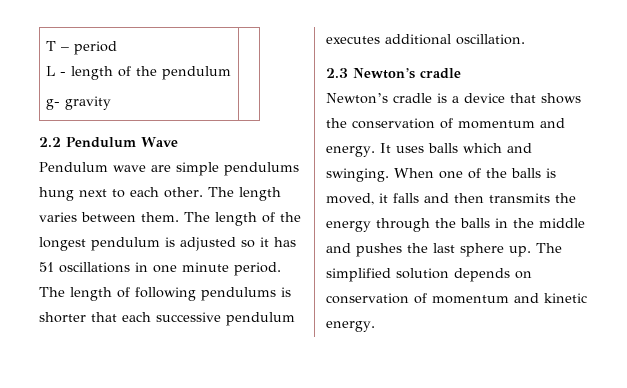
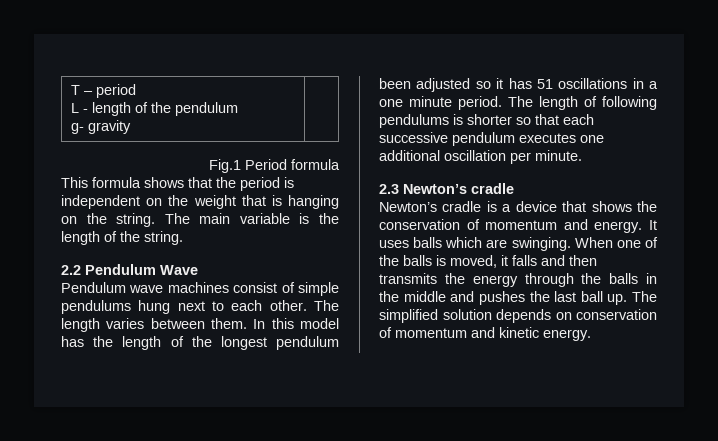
(111, 103) none -> [209,159,340,173] [61,177,294,191] [61,195,339,209] [61,213,340,227] [61,231,183,245] // Fig.1 Period formula // This formula shows that the period is independent on the weight that is hanging on the string. The main variable is the length of the string.
[151,165,171,172] are -> [167,282,295,293] machines consist of
[184,212,210,222] The -> [253,318,340,329] [61,336,114,347] In this model has the
[165,237,175,247] is -> [379,78,411,89] been
(148, 267) none -> [649,81,658,89] a
(86, 317) none -> [516,117,531,125] so
[385,34,525,45] additional oscillation. -> [580,135,604,143] [379,150,582,164] one additional oscillation per minute.
[506,143,532,153] and -> [486,239,508,248] are
[460,243,504,257] sphere -> [580,291,603,302] ball

